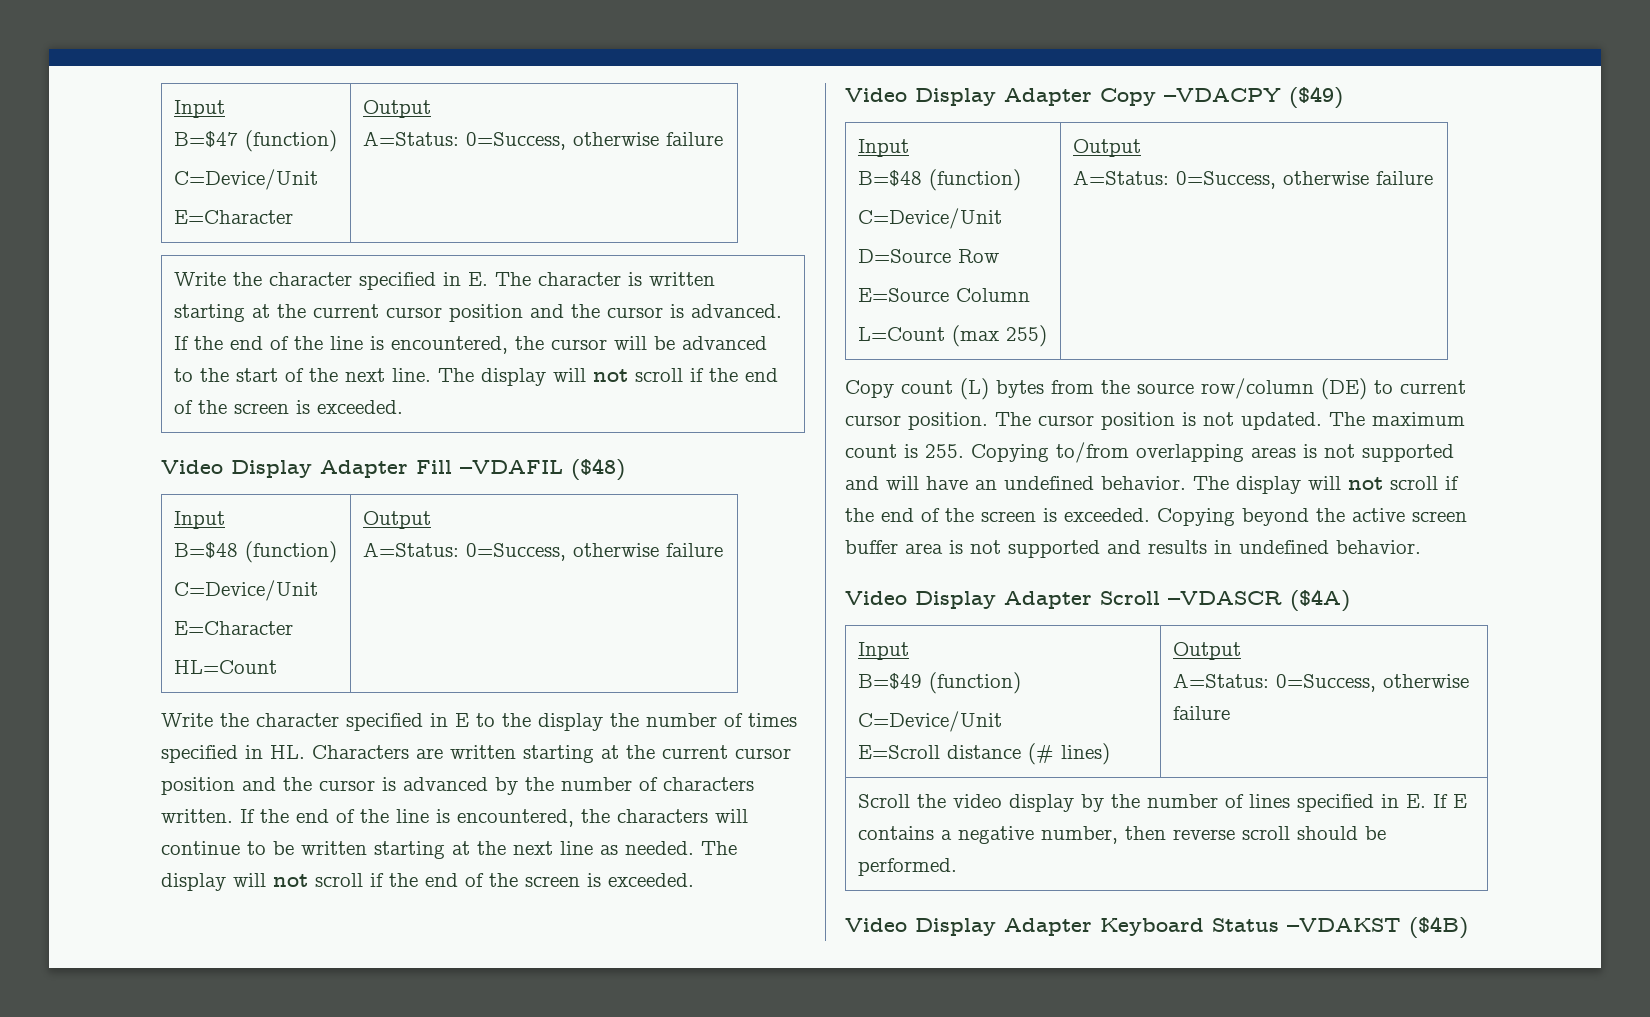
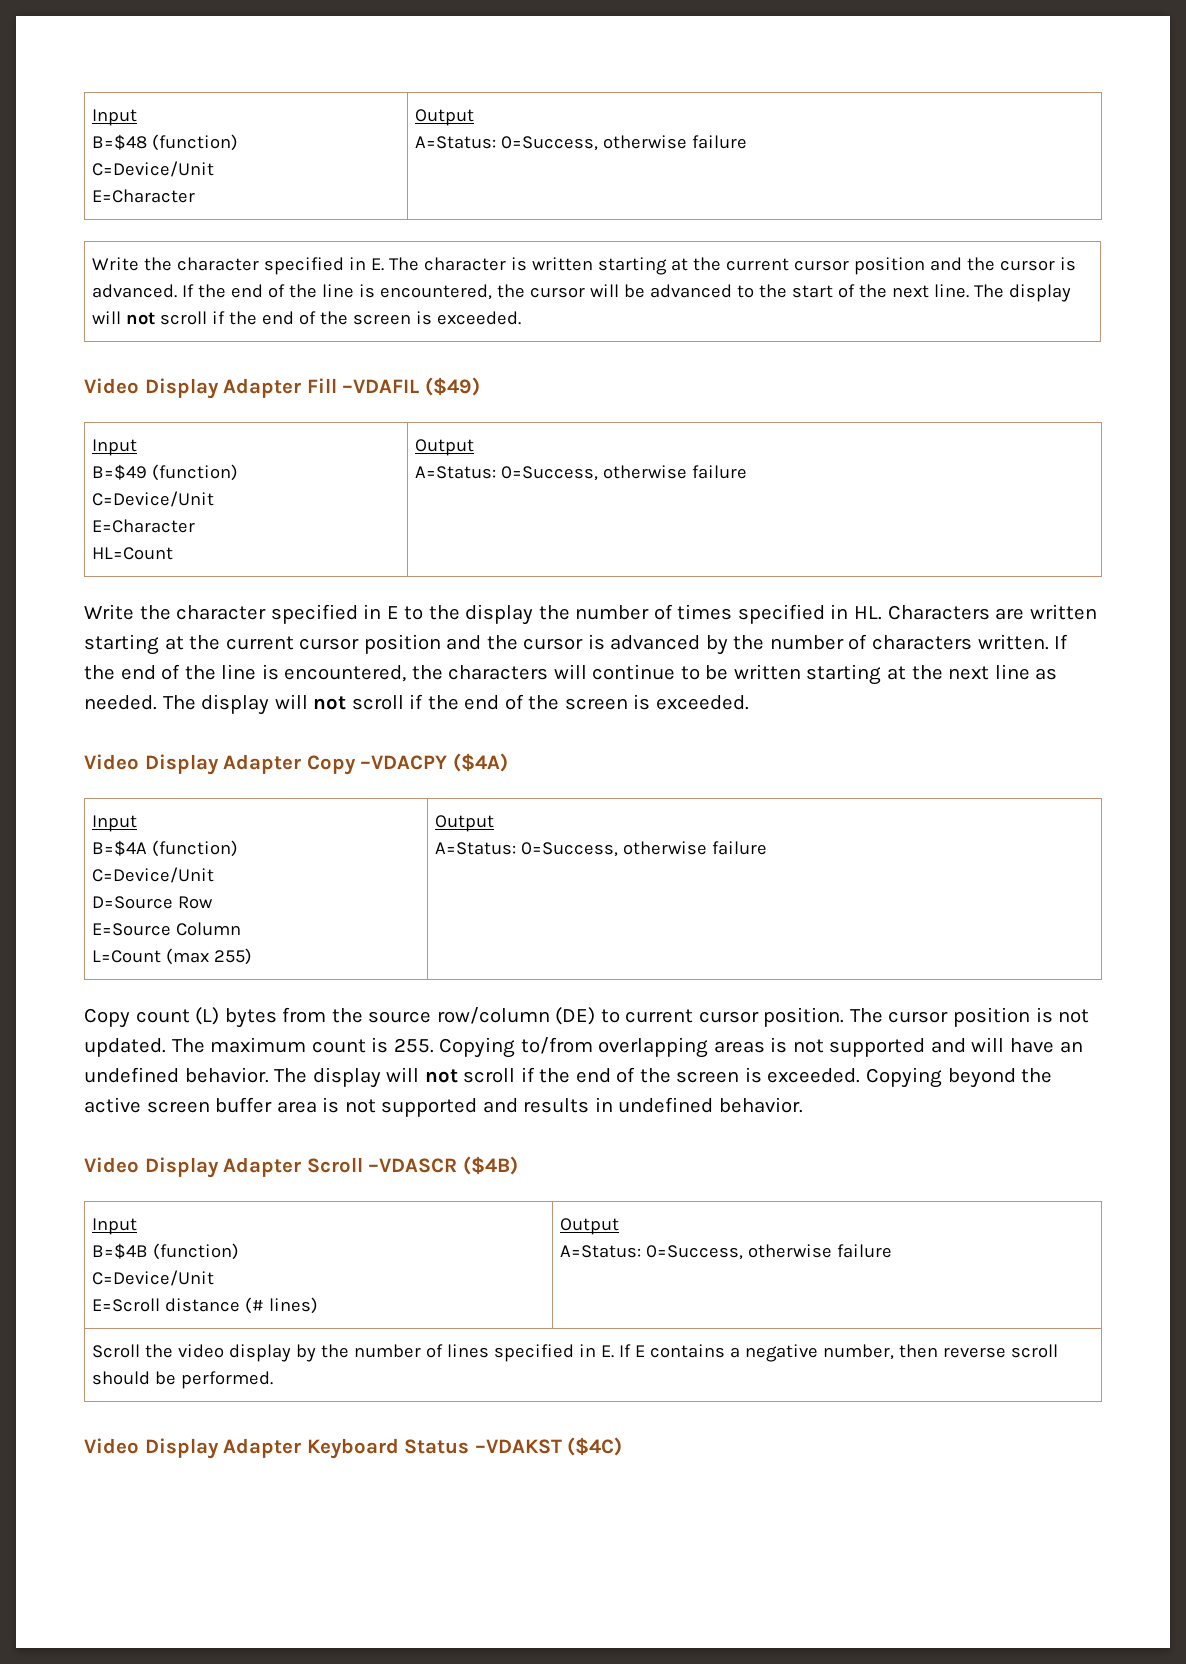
[173,100,225,118] [173,131,238,148] Input // B=$47 -> [92,109,138,126] [92,134,148,150] Input // B=$48
[571,458,625,481] [173,511,225,529] [173,542,238,559] ($48) // Input // B=$48 -> [424,377,480,396] [92,439,138,456] [92,464,148,480] ($49) // Input // B=$49
[1289,86,1343,109] [857,139,909,157] [857,170,922,187] ($49) // Input // B=$48 -> [452,753,508,772] [92,815,138,832] [92,840,148,856] ($4A) // Input // B=$4A
[1290,589,1350,612] [857,642,909,660] [857,673,922,690] ($4A) // Input // B=$49 -> [462,1156,518,1175] [92,1218,138,1235] [92,1243,149,1259] ($4B) // Input // B=$4B
[1409,916,1468,939] ($4B) -> [567,1437,623,1456] ($4C)

